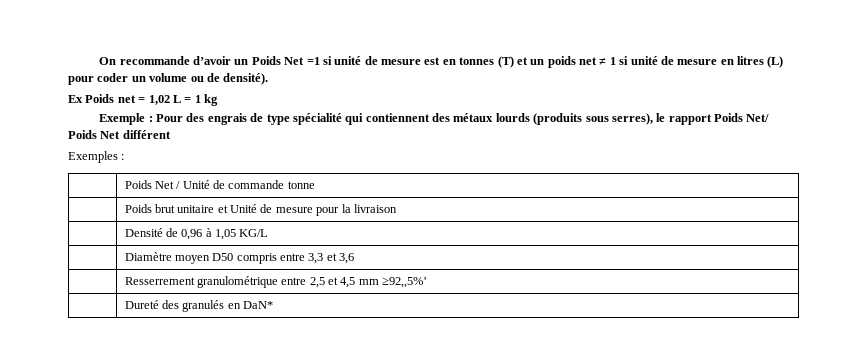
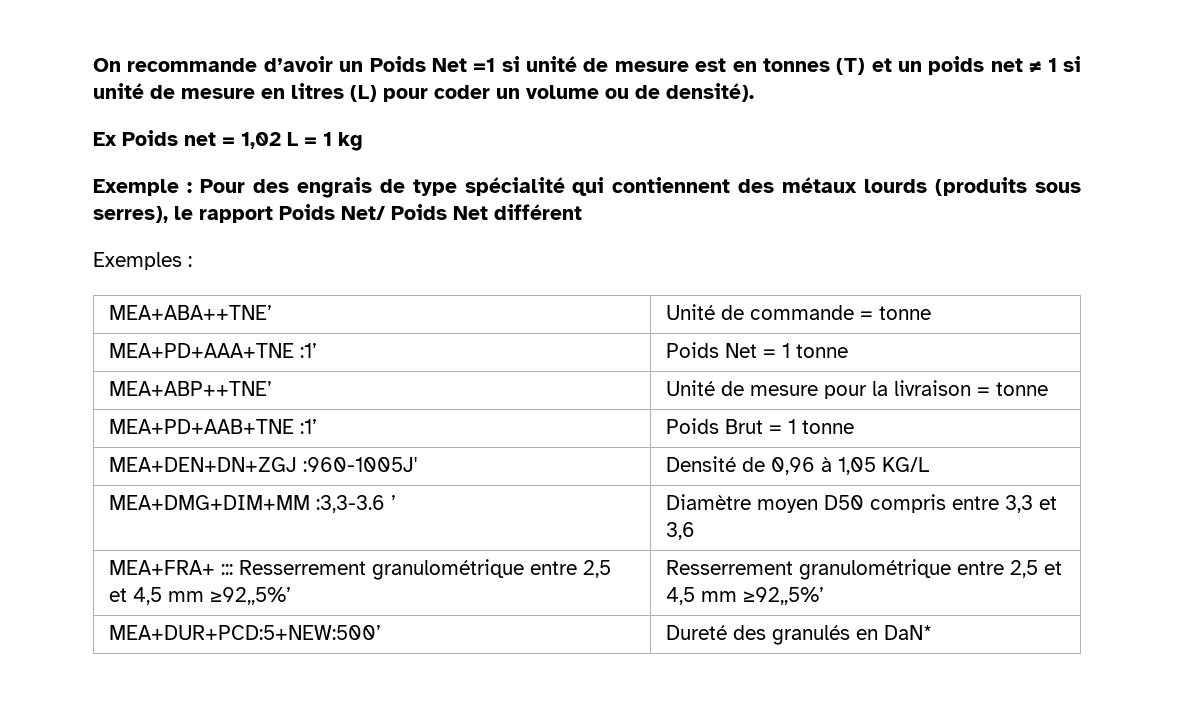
[124,180,315,189] [124,204,228,213] | Poids Net / Unité de commande tonne // | Poids brut unitaire et -> [109,305,273,320] [666,304,932,320] [109,343,318,358] [666,342,849,358] [109,381,273,396] MEA+ABA++TNE’ | Unité de commande = tonne // MEA+PD+AAA+TNE :1’ | Poids Net = 1 tonne // MEA+ABP++TNE’ |
(397, 208) // -> [977,382,1049,396] [109,419,318,434] [666,418,855,434] [109,457,418,472] = tonne // MEA+PD+AAB+TNE :1’ | Poids Brut = 1 tonne // MEA+DEN+DN+ZGJ :960-1005J'
(269, 233) none -> [109,495,397,513] MEA+DMG+DIM+MM :3,3-3.6 ’
(355, 258) none -> [109,559,612,580] [109,587,292,605] MEA+FRA+ ::: Resserrement granulométrique entre 2,5 et 4,5 mm ≥92,,5%’
(428, 282) none -> [109,625,382,640] MEA+DUR+PCD:5+NEW:500’

